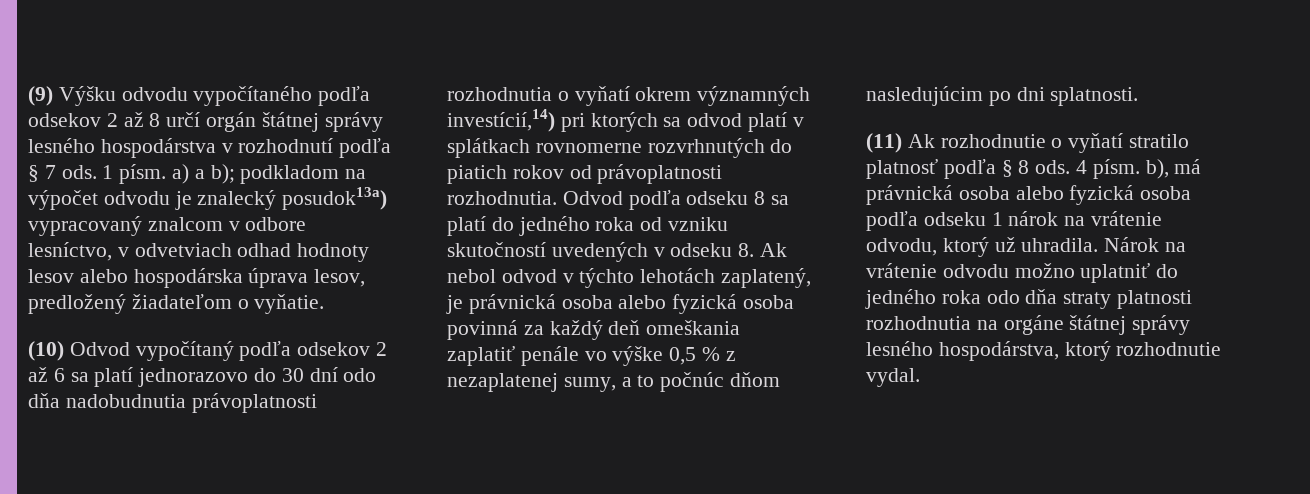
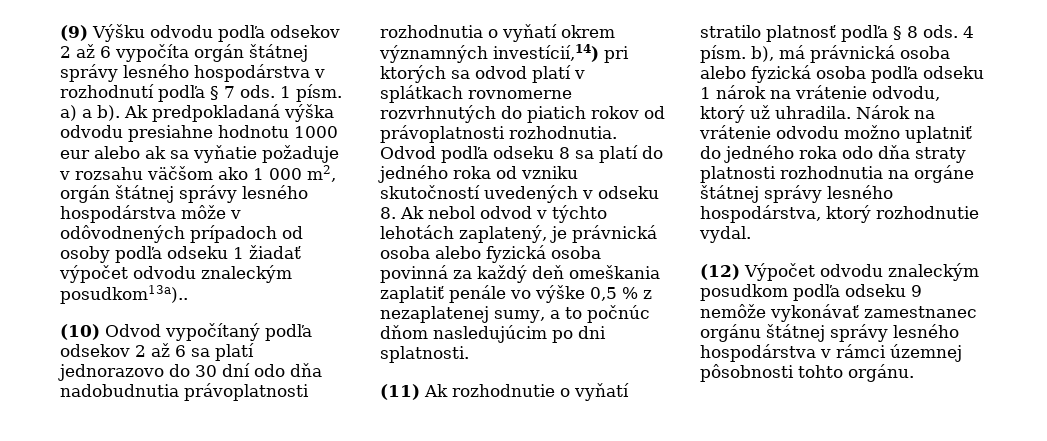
[193,86,371,106] [28,112,201,127] vypočítaného podľa odsekov 2 až 8 určí -> [218,25,340,42] [60,44,189,62] podľa odsekov 2 až 6 vypočíta
[210,164,367,184] [28,187,388,210] [28,216,307,236] [28,242,370,262] [28,268,366,288] [28,294,325,314] b); podkladom na výpočet odvodu je znalecký posudok13a) vypracovaný znalcom v odbore lesníctvo, v odvetviach odhad hodnoty lesov alebo hospodárska úprava lesov, predložený žiadateľom o vyňatie. -> [97,104,334,122] [60,125,338,142] [60,145,339,163] [59,165,336,182] [60,185,308,203] [60,205,241,223] [60,225,303,243] [60,245,301,263] [59,265,292,283] [60,285,188,304] b). Ak predpokladaná výška odvodu presiahne hodnotu 1000 eur alebo ak sa vyňatie požaduje v rozsahu väčšom ako 1 000 m2, orgán štátnej správy lesného hospodárstva môže v odôvodnených prípadoch od osoby podľa odseku 1 žiadať výpočet odvodu znaleckým posudkom13a)..
(920, 377) none -> [700,263,979,281] [700,284,922,301] [700,304,977,322] [700,324,959,342] [700,344,962,362] [700,364,914,382] // (12) Výpočet odvodu znaleckým posudkom podľa odseku 9 nemôže vykonávať zamestnanec orgánu štátnej správy lesného hospodárstva v rámci územnej pôsobnosti tohto orgánu.

